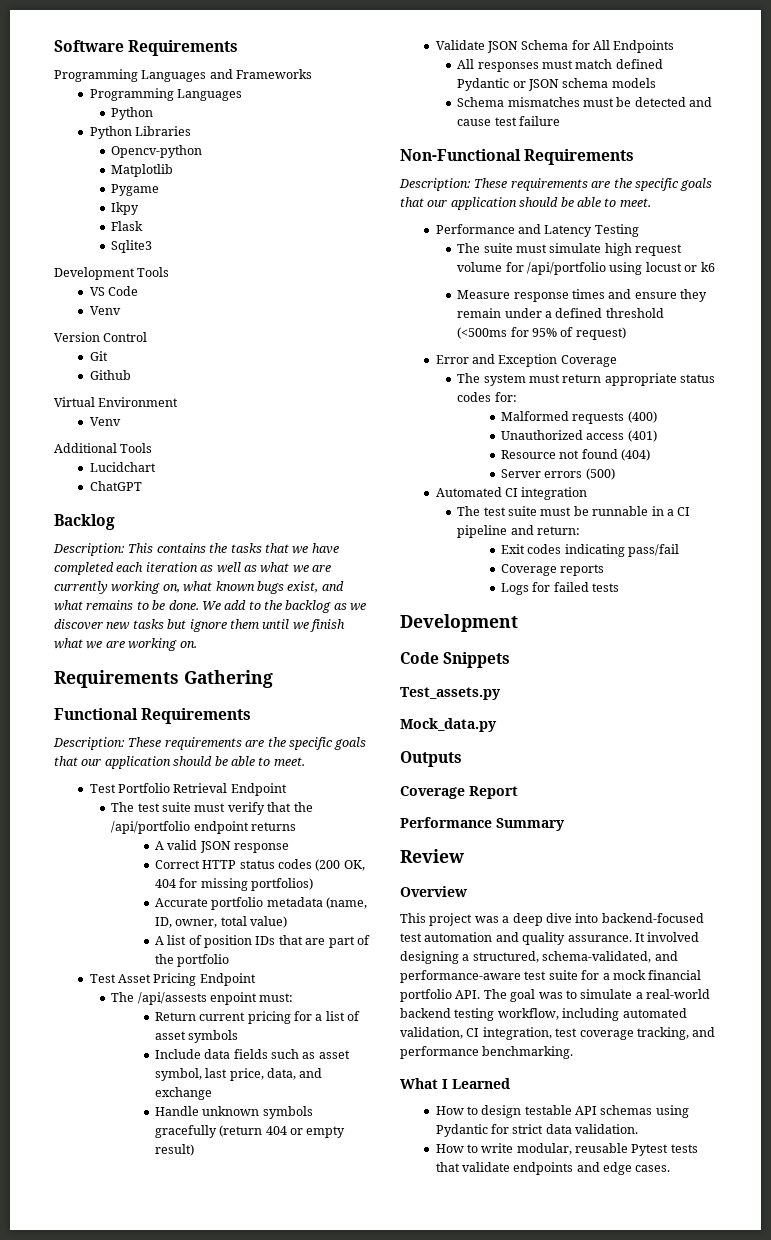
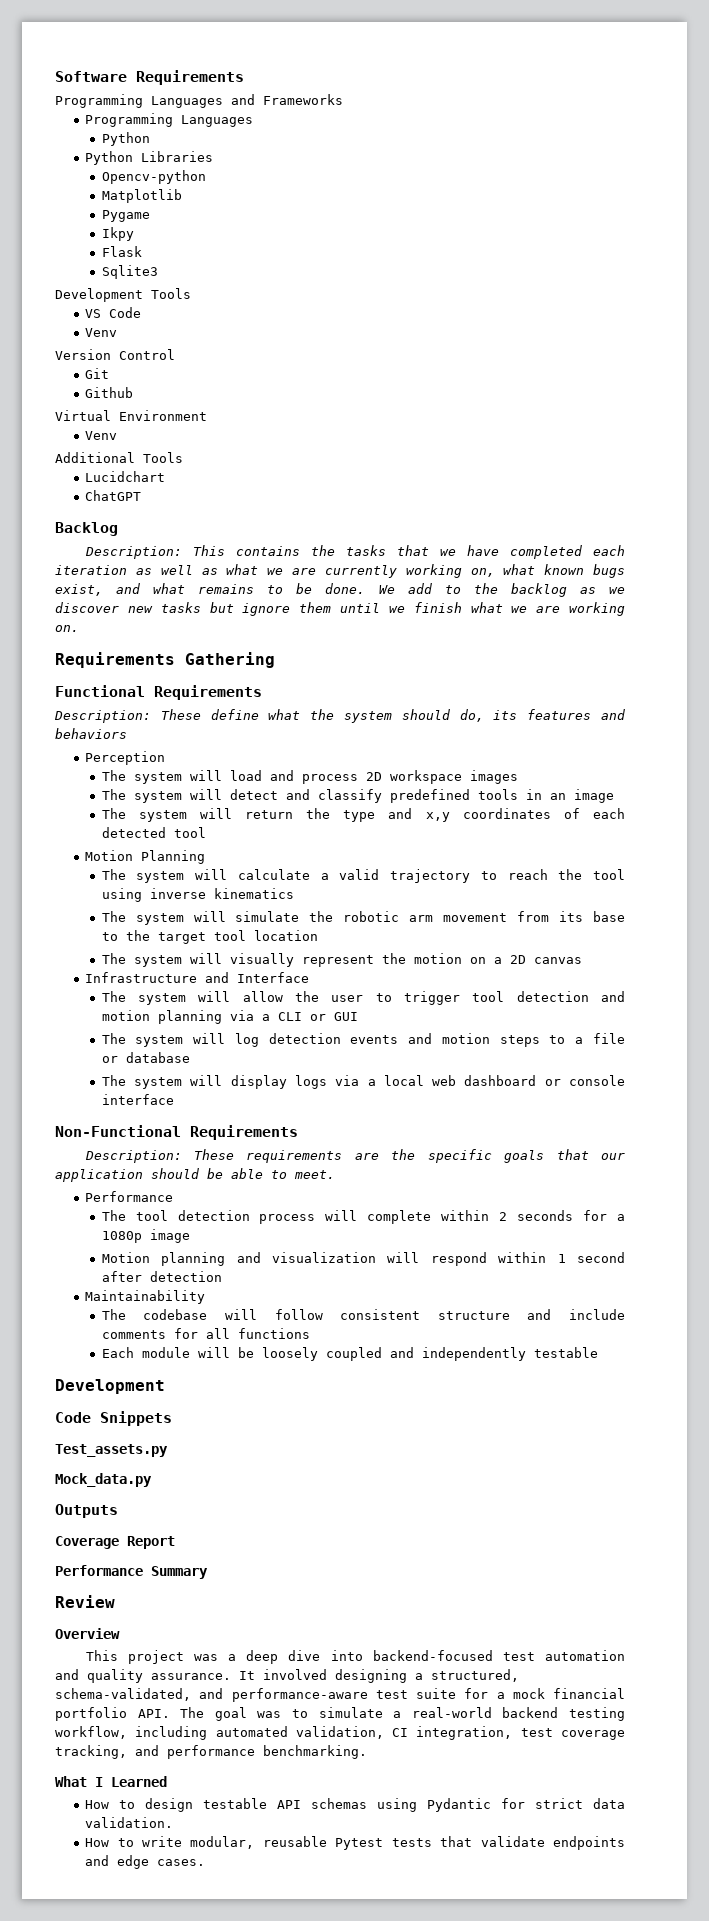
[164,737,367,750] [54,756,305,769] [89,783,287,796] [111,802,313,815] [111,821,297,834] [154,840,290,853] [154,859,365,871] [154,878,314,891] [154,897,368,910] [154,916,288,928] [154,935,370,948] [154,954,230,967] [89,973,256,986] [111,992,294,1005] [154,1011,361,1024] [154,1030,239,1043] [154,1049,350,1059] [154,1068,323,1081] [154,1087,212,1100] [154,1106,313,1119] [154,1125,346,1138] [154,1144,194,1156] [435,40,675,53] [457,59,663,72] [457,78,656,91] [457,97,713,107] [457,116,561,126] requirements are the specific goals that our application should be able to meet. // Test Portfolio Retrieval Endpoint // The test suite must verify that the /api/portfolio endpoint returns // A valid JSON response // Correct HTTP status codes (200 OK, 404 for missing portfolios) // Accurate portfolio metadata (name, ID, owner, total value) // A list of position IDs that are part of the portfolio // Test Asset Pricing Endpoint // The /api/assests enpoint must: // Return current pricing for a list of asset symbols // Include data fields such as asset symbol, last price, data, and exchange // Handle unknown symbols gracefully (return 404 or empty result) // Validate JSON Schema for All Endpoints // All responses must match defined Pydantic or JSON schema models // Schema mismatches must be detected and cause test failure -> [210,709,625,723] [55,728,127,739] [85,751,166,765] [101,770,518,784] [101,789,614,803] [101,808,625,822] [101,827,206,838] [85,850,206,864] [101,869,625,883] [101,888,294,902] [101,911,625,925] [101,930,318,944] [101,953,582,967] [85,972,310,983] [101,991,625,1005] [101,1010,358,1024] [101,1033,625,1047] [101,1052,190,1063] [101,1075,625,1089] [101,1094,174,1105] define what the system should do, its features and behaviors // Perception // The system will load and process 2D workspace images // The system will detect and classify predefined tools in an image // The system will return the type and x,y coordinates of each detected tool // Motion Planning // The system will calculate a valid trajectory to reach the tool using inverse kinematics // The system will simulate the robotic arm movement from its base to the target tool location // The system will visually represent the motion on a 2D canvas // Infrastructure and Interface // The system will allow the user to trigger tool detection and motion planning via a CLI or GUI // The system will log detection events and motion steps to a file or database // The system will display logs via a local web dashboard or console interface
[517,224,639,237] [457,243,683,256] [457,262,715,275] [457,289,708,302] [457,308,664,318] [457,327,626,340] [435,354,617,367] [457,373,716,386] [457,392,517,402] [500,411,657,424] [500,430,657,442] [500,449,651,461] [500,468,615,480] [435,487,588,500] [457,506,691,516] [457,525,581,538] [500,544,680,557] [500,564,605,576] [500,582,620,595] and Latency Testing // The suite must simulate high request volume for /api/portfolio using locust or k6 // Measure response times and ensure they remain under a defined threshold (<500ms for 95% of request) // Error and Exception Coverage // The system must return appropriate status codes for: // Malformed requests (400) // Unauthorized access (401) // Resource not found (404) // Server errors (500) // Automated CI integration // The test suite must be runnable in a CI pipeline and return: // Exit codes indicating pass/fail // Coverage reports // Logs for failed tests -> [101,1210,625,1224] [101,1229,190,1243] [101,1252,625,1266] [101,1271,222,1282] [85,1290,206,1304] [101,1309,625,1320] [101,1328,310,1339] [101,1347,598,1361] // The tool detection process will complete within 2 seconds for a 1080p image // Motion planning and visualization will respond within 1 second after detection // Maintainability // The codebase will follow consistent structure and include comments for all functions // Each module will be loosely coupled and independently testable

